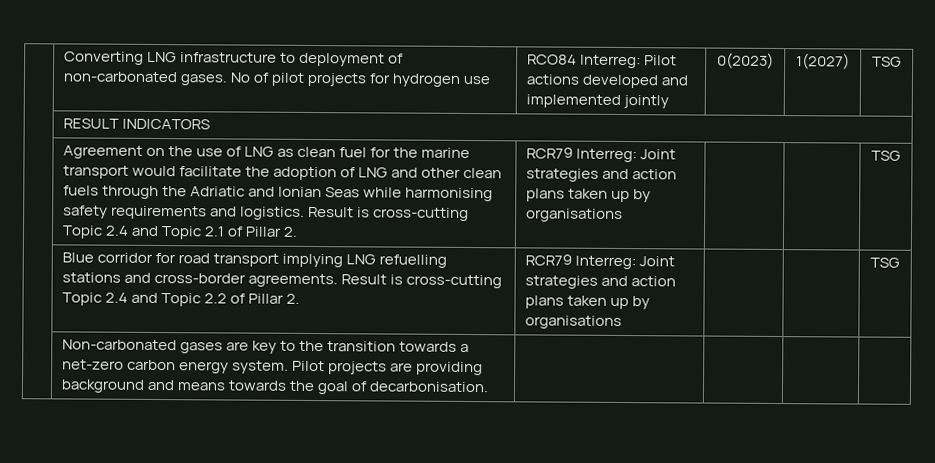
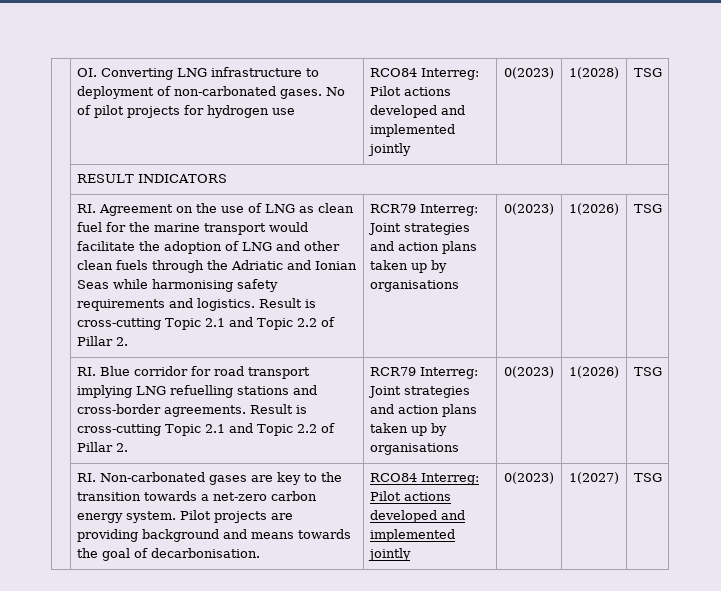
(63, 58) | -> [76,68,97,77] | OI.
[796,53,850,70] 1(2027) -> [569,67,619,79] 1(2028)
(210, 124) none -> [76,204,96,213] RI.
[104,225,299,240] [525,147,677,163] [525,168,678,182] [525,188,652,203] [525,208,623,222] [871,150,901,161] [61,252,448,268] [61,272,503,289] [61,292,128,306] 2.4 and Topic 2.1 of Pillar 2. | RCR79 Interreg: Joint strategies and action plans taken up by organisations | | | TSG // | Blue corridor for road transport implying LNG refuelling stations and cross-border agreements. Result is cross-cutting Topic 2.4 -> [204,318,225,327] 2.1
[870,257,900,268] | | TSG // | -> [504,203,554,215] [569,203,619,215] [633,204,662,213] [76,366,310,379] [76,385,317,398] [76,404,307,417] [76,423,335,436] [76,442,128,452] [369,367,478,379] [367,386,470,398] [369,404,477,417] [369,423,447,436] [369,443,459,455] [504,366,554,378] [569,366,619,378] [633,367,662,376] [76,473,96,482] 0(2023) | 1(2026) | TSG // | RI. Blue corridor for road transport implying LNG refuelling stations and cross-border agreements. Result is cross-cutting Topic 2.1 and Topic 2.2 of Pillar 2. | RCR79 Interreg: Joint strategies and action plans taken up by organisations | 0(2023) | 1(2026) | TSG // | RI.
(490, 387) | | | -> [369,473,479,485] [369,491,451,501] [369,510,465,523] [369,529,455,542] [367,548,411,561] [504,472,554,484] [569,472,619,484] [633,473,662,482] RCO84 Interreg: Pilot actions developed and implemented jointly | 0(2023) | 1(2027) | TSG

